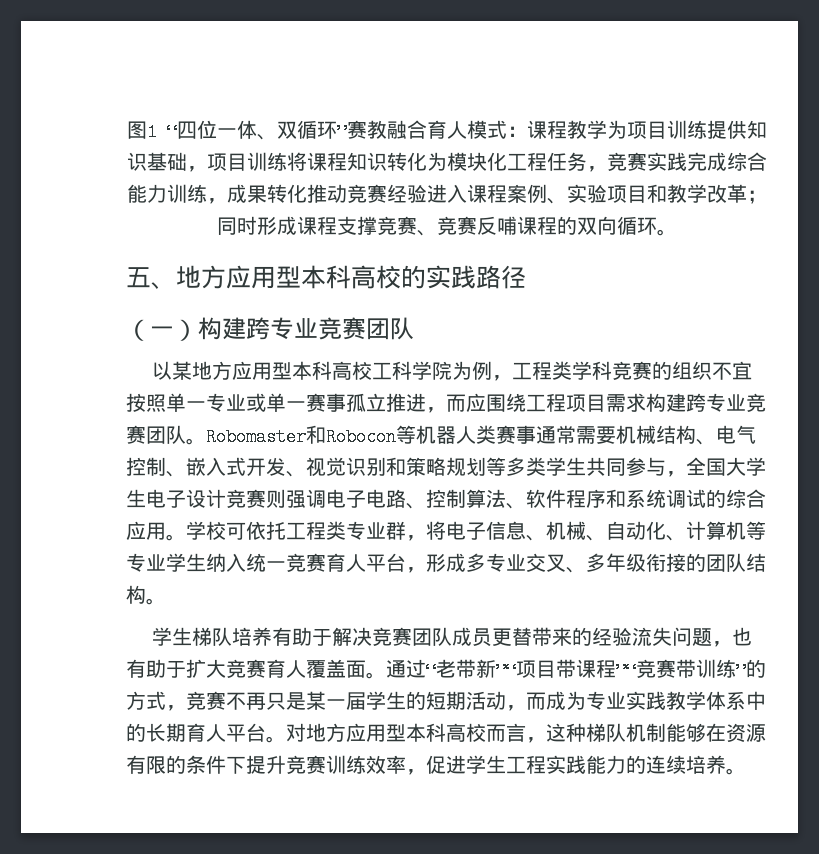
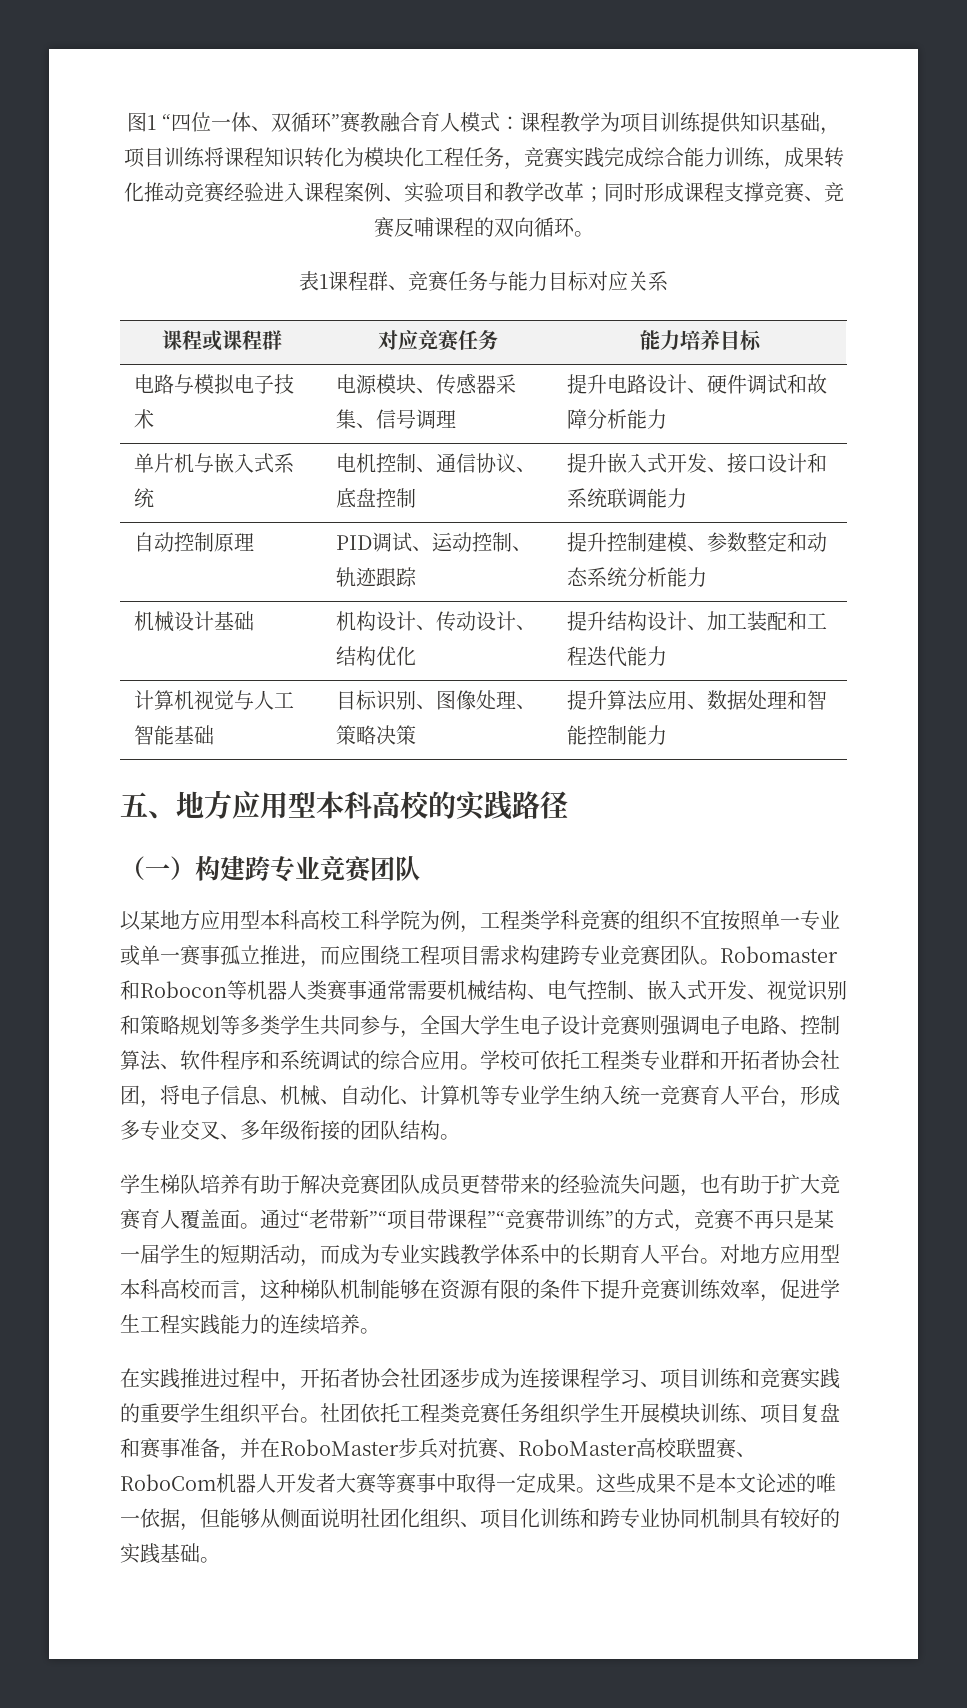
(677, 232) none -> [299,271,668,292] [161,330,282,351] [378,329,498,352] [640,330,762,351] [134,374,295,395] [134,409,155,429] [336,373,517,394] [336,409,457,429] [567,374,828,394] [567,409,668,429] [134,453,295,473] [134,488,155,508] [336,453,537,473] [336,488,417,508] [567,453,828,474] [567,488,688,508] [134,532,255,552] [336,532,533,552] [336,567,418,587] [567,532,828,552] [567,567,708,587] [134,611,255,632] [336,611,537,631] [336,646,417,666] [567,611,828,631] [567,646,668,667] [134,690,295,710] [134,725,215,745] [336,690,537,711] [336,725,417,745] [567,690,828,711] [567,725,668,745] // 表1课程群、竞赛任务与能力目标对应关系 // 课程或课程群 | 对应竞赛任务 | 能力培养目标 // 电路与模拟电子技术 | 电源模块、传感器采集、信号调理 | 提升电路设计、硬件调试和故障分析能力 // 单片机与嵌入式系统 | 电机控制、通信协议、底盘控制 | 提升嵌入式开发、接口设计和系统联调能力 // 自动控制原理 | PID调试、运动控制、轨迹跟踪 | 提升控制建模、参数整定和动态系统分析能力 // 机械设计基础 | 机构设计、传动设计、结构优化 | 提升结构设计、加工装配和工程迭代能力 // 计算机视觉与人工智能基础 | 目标识别、图像处理、策略决策 | 提升算法应用、数据处理和智能控制能力
(406, 530) none -> [700,1050,840,1071] [120,1085,140,1105] 和开拓者协会社团
(746, 771) none -> [120,1368,840,1391] [120,1403,840,1424] [120,1438,756,1461] [120,1473,836,1494] [120,1508,840,1531] [120,1543,220,1564] // 在实践推进过程中，开拓者协会社团逐步成为连接课程学习、项目训练和竞赛实践的重要学生组织平台。社团依托工程类竞赛任务组织学生开展模块训练、项目复盘和赛事准备，并在RoboMaster步兵对抗赛、RoboMaster高校联盟赛、RoboCom机器人开发者大赛等赛事中取得一定成果。这些成果不是本文论述的唯一依据，但能够从侧面说明社团化组织、项目化训练和跨专业协同机制具有较好的实践基础。

